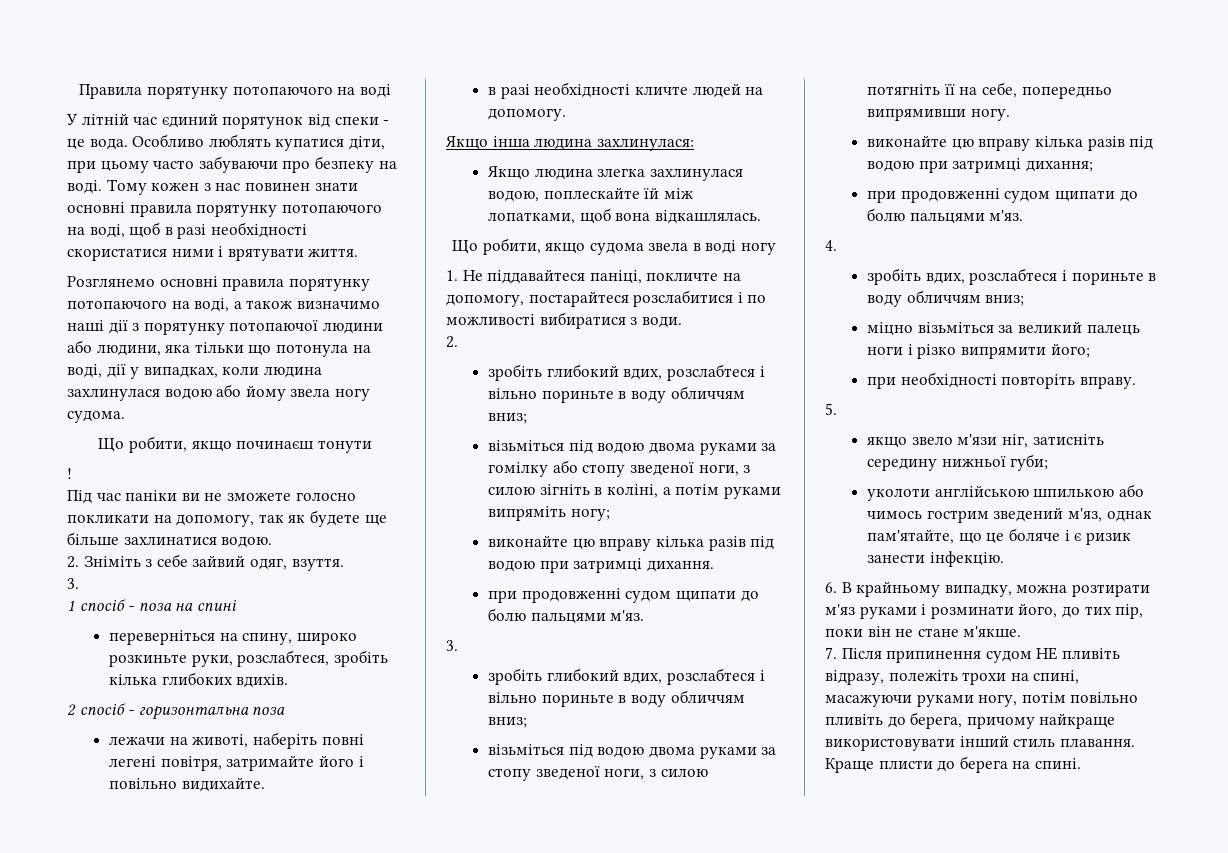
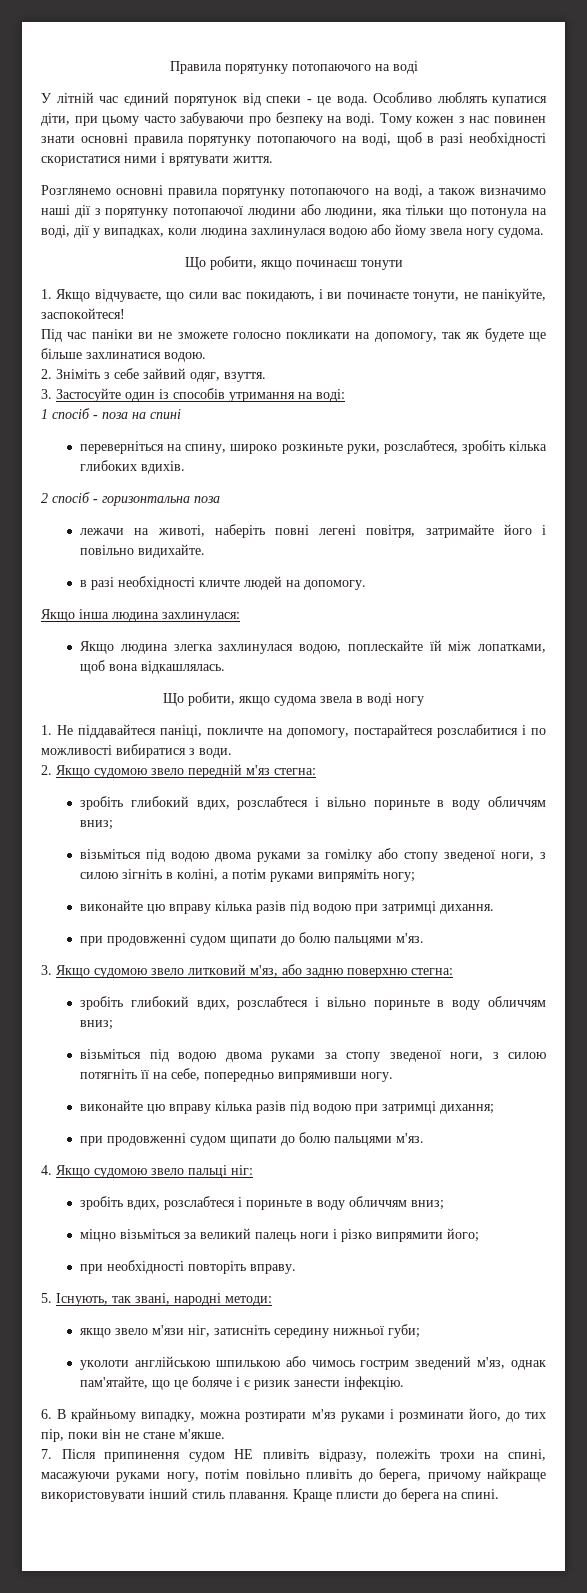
[67,468,72,479] ! -> [41,288,547,302] [41,308,125,319] 1. Якщо відчуваєте, що сили вас покидають, і ви починаєте тонути, не панікуйте, заспокойтеся!
(79, 583) none -> [56,388,345,402] Застосуйте один із способів утримання на воді:
(458, 342) none -> [56,764,316,778] Якщо судомою звело передній м'яз стегна:
(458, 645) none -> [56,964,453,978] Якщо судомою звело литковий м'яз, або задню поверхню стегна:
(837, 245) none -> [56,1165,253,1178] Якщо судомою звело пальці ніг:
(837, 409) none -> [56,1293,272,1306] Існують, так звані, народні методи:

